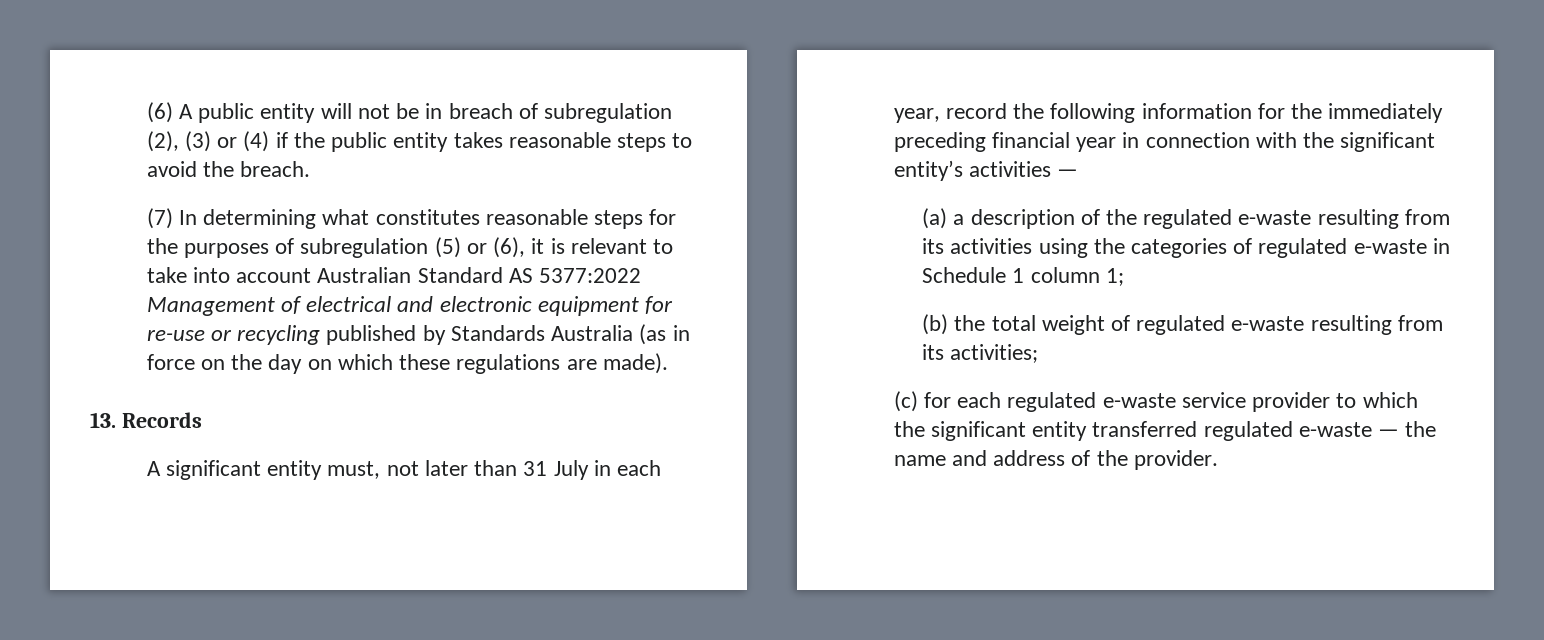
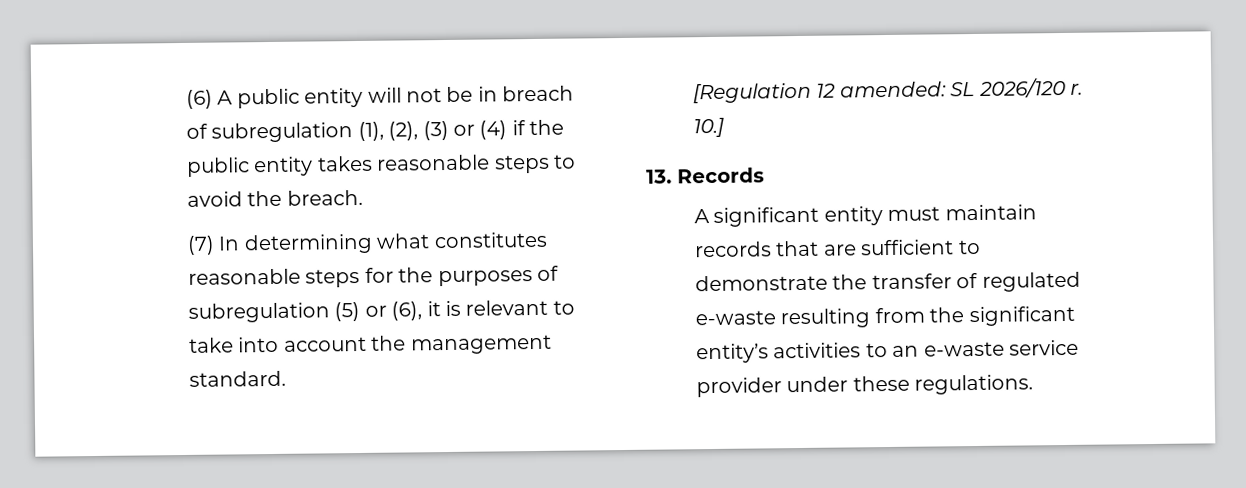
(672, 113) none -> [357,121,384,142] (1),
[317,267,642,283] [146,296,674,316] [146,324,690,345] [146,353,668,374] Australian Standard AS 5377:2022 Management of electrical and electronic equipment for re-use or recycling published by Standards Australia (as in force on the day on which these regulations are made). -> [371,334,552,355] [189,370,287,387] [693,77,1084,104] [693,117,726,138] the management standard. // [Regulation 12 amended: SL 2026/120 r. 10.]
[327,460,661,480] [893,103,1444,123] [893,132,1436,152] [893,160,1079,181] [922,208,1450,229] [922,238,1450,258] [922,267,1124,286] [922,314,1105,335] must, not later than 31 July in each year, record the following information for the immediately preceding financial year in connection with the significant entity’s activities — // (a) a description of the regulated e-waste resulting from its activities using the categories of regulated e-waste in Schedule 1 column 1; // (b) the total weight -> [887,204,1037,221] [694,239,981,258] [695,273,952,292] must maintain records that are sufficient to demonstrate the transfer
[922,344,1039,363] [893,391,1418,412] [893,421,1437,441] [893,450,1218,470] its activities; // (c) for each regulated e-waste service provider to which the significant entity transferred regulated e-waste — the name and address of the provider. -> [929,305,1075,327] [696,339,1080,364] [696,374,1034,398] the significant entity’s activities to an e-waste service provider under these regulations.

